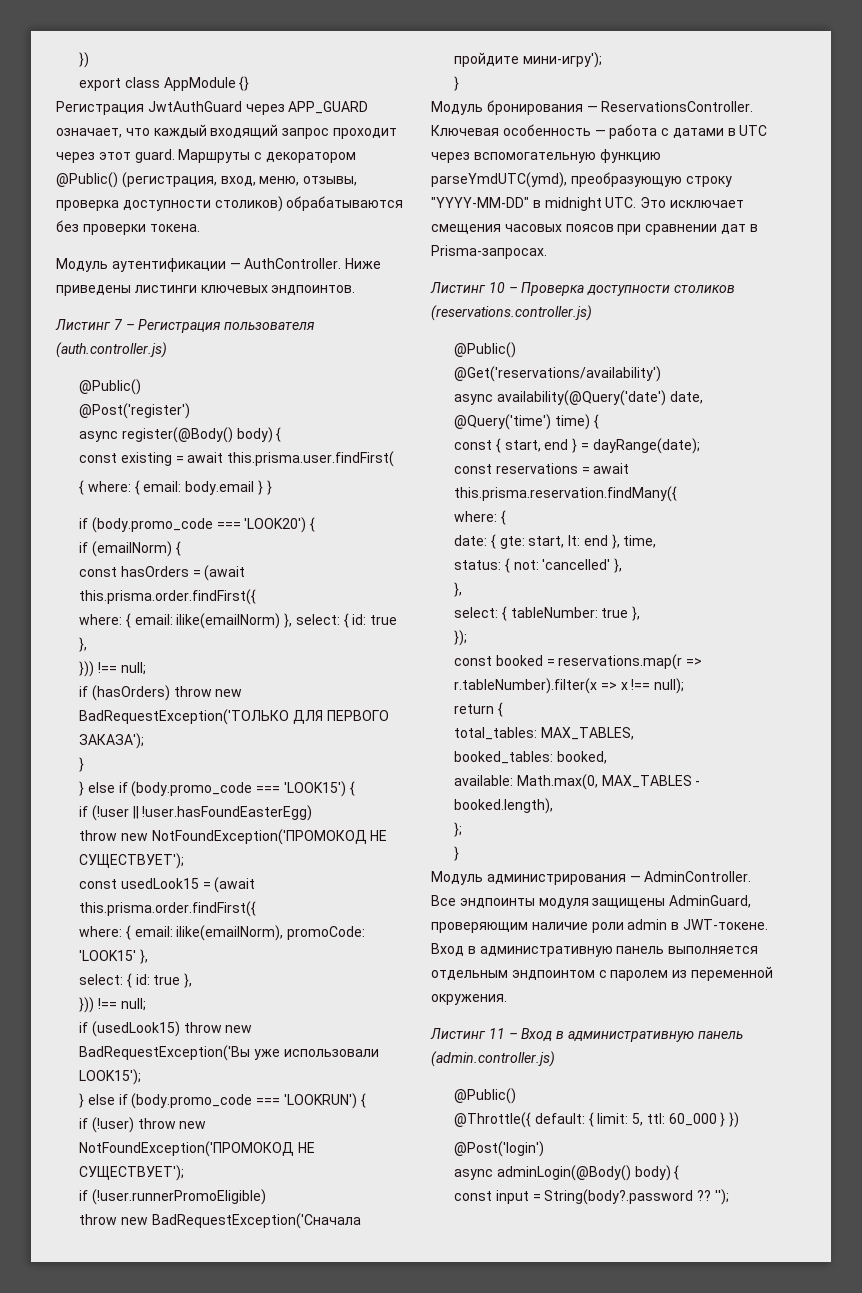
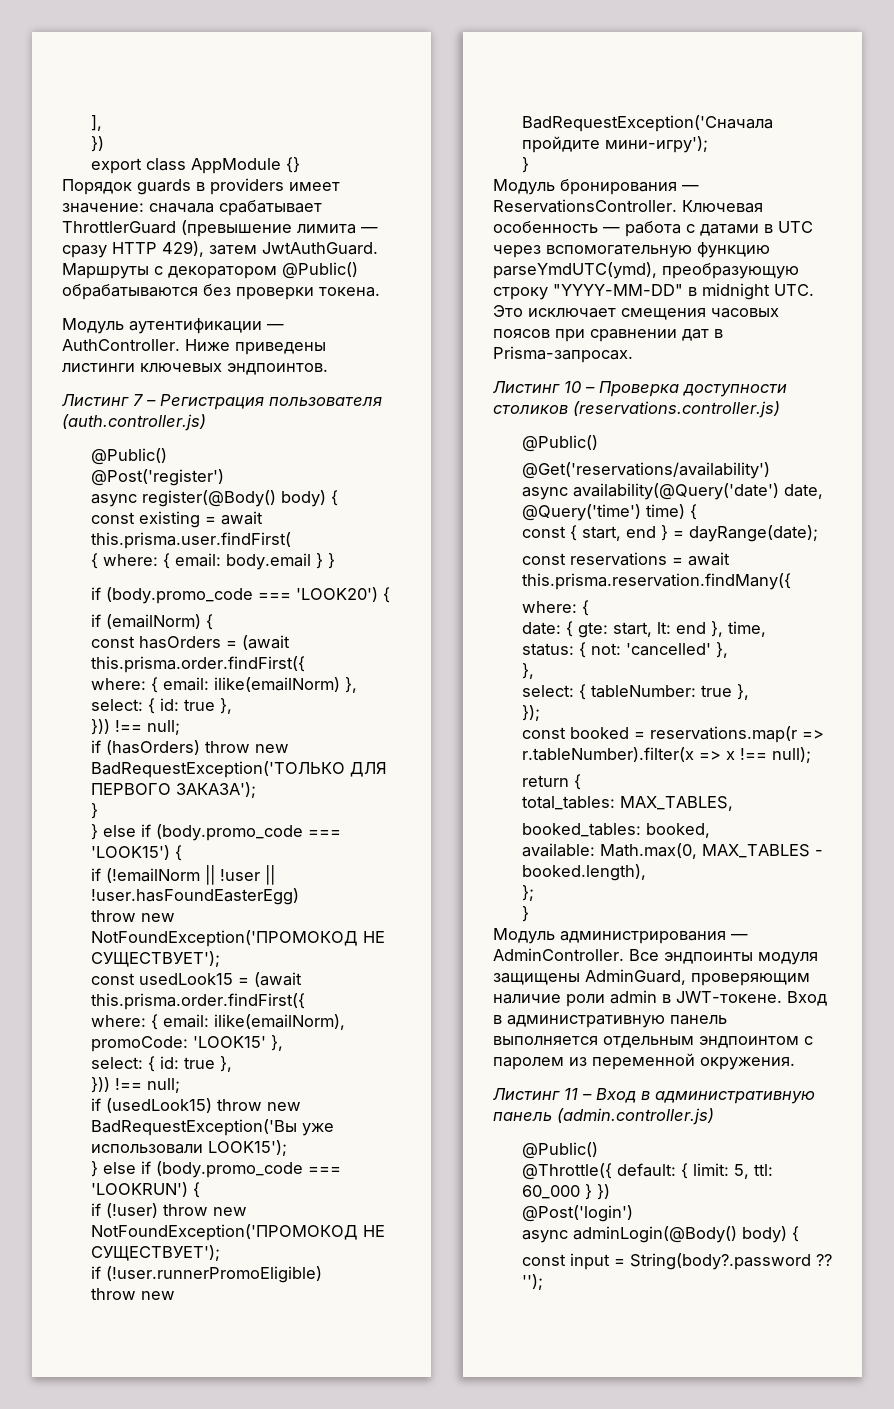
(79, 60) none -> [90,115,102,131] ], //
[56,101,369,115] [56,124,397,139] [56,149,356,163] [56,172,358,188] [56,196,283,212] Регистрация JwtAuthGuard через APP_GUARD означает, что каждый входящий запрос проходит через этот guard. Маршруты с декоратором @Public() (регистрация, вход, меню, отзывы, проверка доступности столиков) -> [62,178,340,195] [62,200,322,216] [62,220,378,237] [62,241,378,258] [62,262,358,279] Порядок guards в providers имеет значение: сначала срабатывает ThrottlerGuard (превышение лимита — сразу HTTP 429), затем JwtAuthGuard. Маршруты с декоратором @Public()
[91,805,129,821] (!user -> [105,865,260,885] (!emailNorm || !user

